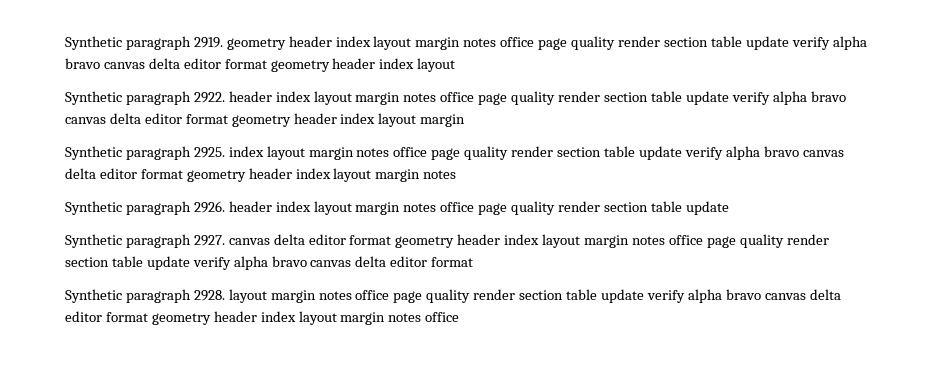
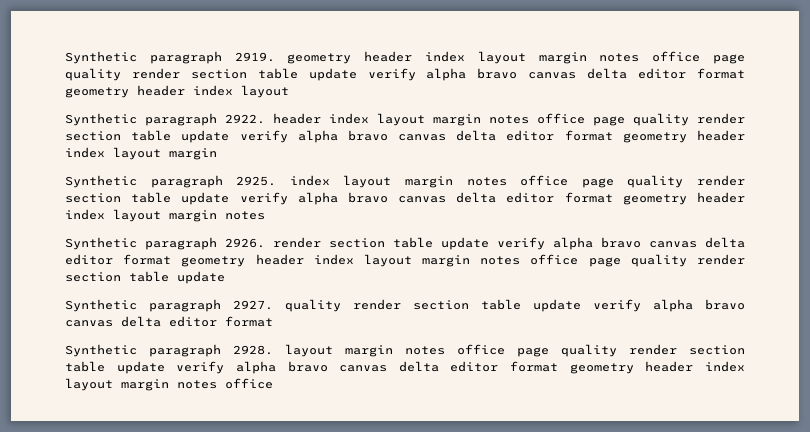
(225, 207) none -> [273,237,745,250] [65,254,246,267] render section table update verify alpha bravo canvas delta editor format geometry
[228,234,736,248] canvas delta editor format geometry header index layout margin notes office page -> (273, 305) none

